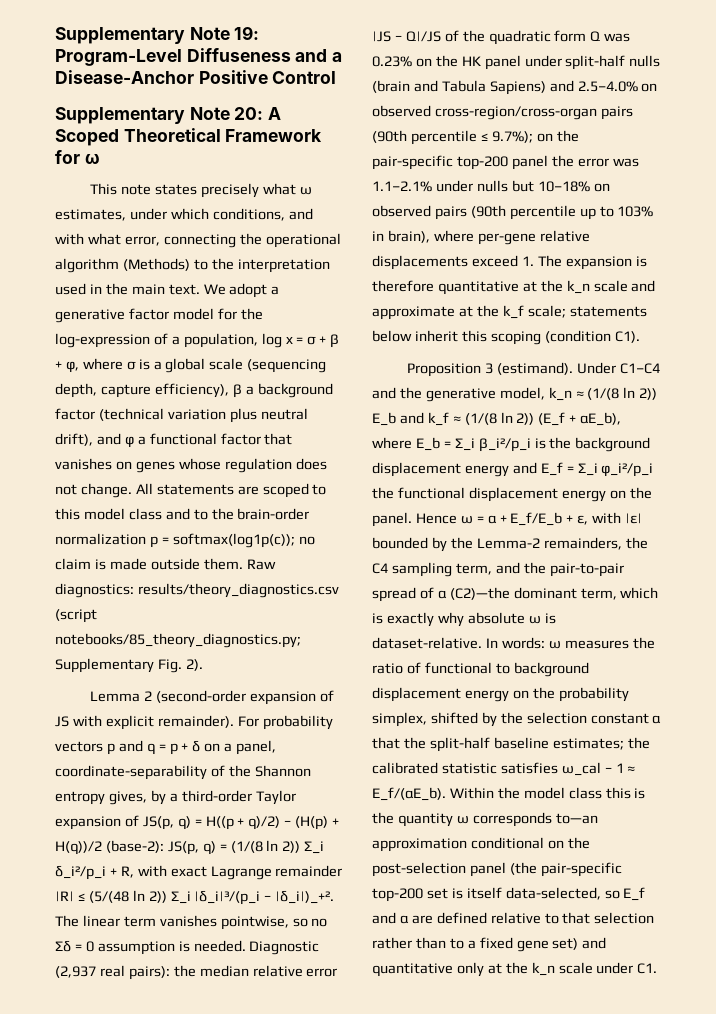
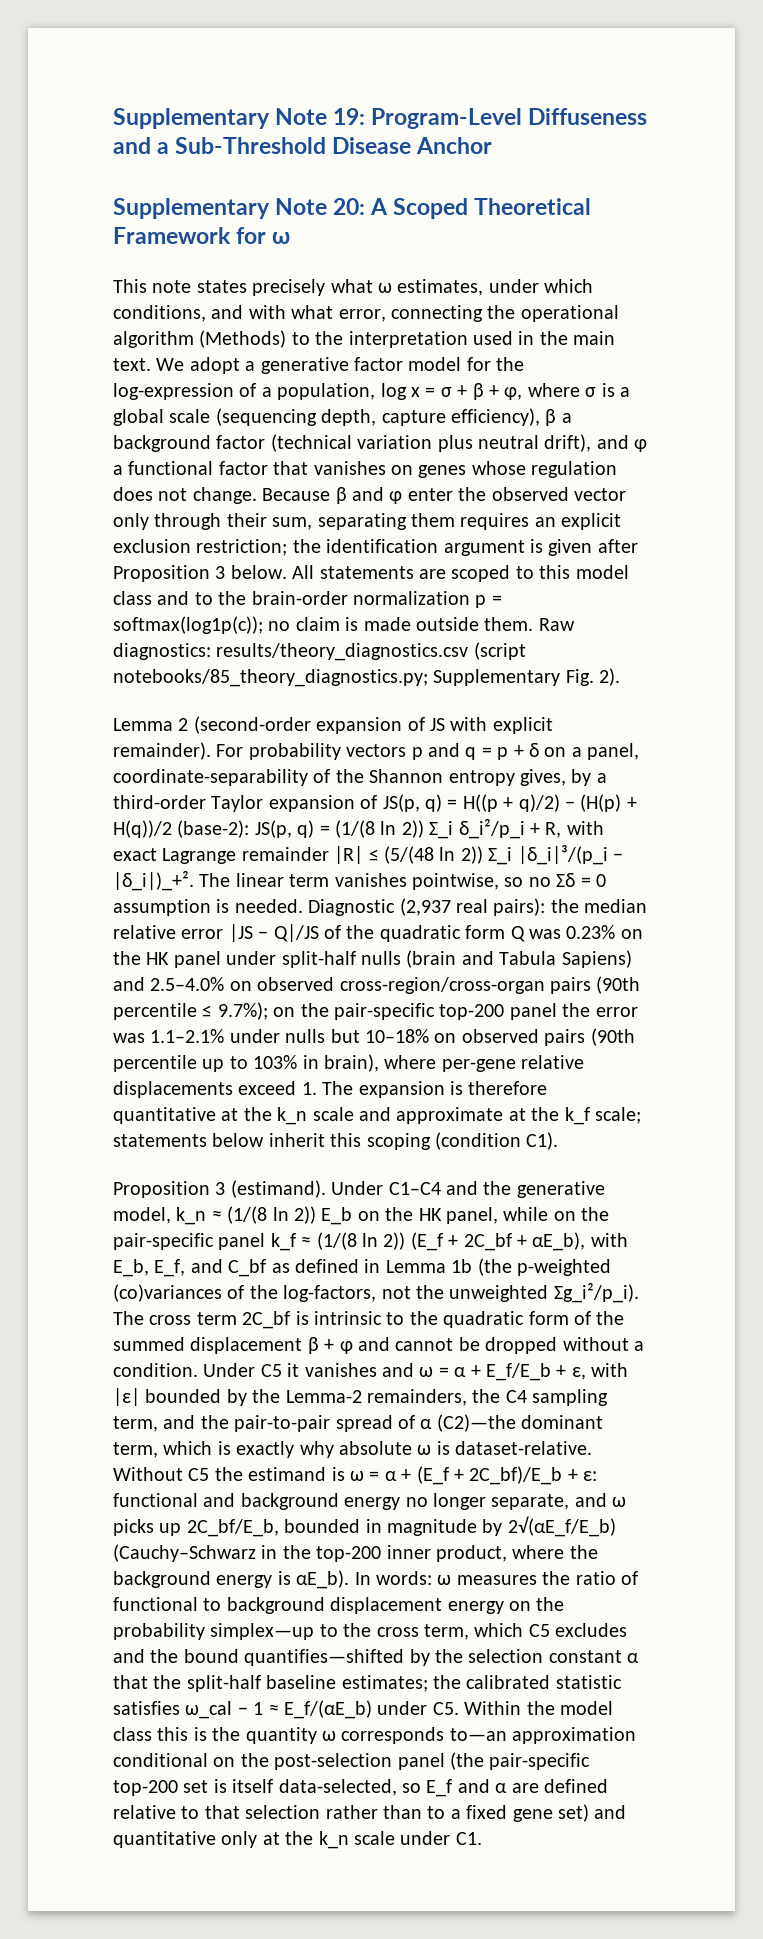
[55,70,337,84] Disease-Anchor Positive Control -> [175,137,493,154] Sub-Threshold Disease Anchor
(132, 490) none -> [262,487,626,504] [113,513,622,530] [113,539,638,556] [113,565,287,582] Because β and φ enter the observed vector only through their sum, separating them requires an explicit exclusion restriction; the identification argument is given after Proposition 3 below.
[399,412,424,424] and -> [357,1207,610,1224] [113,1233,266,1250] on the HK panel, while on the pair-specific panel
[580,412,622,426] [372,437,651,452] [372,462,654,477] [372,487,652,502] [372,512,457,527] αE_b), where E_b = Σ_i β_i²/p_i is the background displacement energy and E_f = Σ_i φ_i²/p_i the functional displacement energy on the panel. Hence -> [463,1232,628,1251] [113,1258,611,1277] [113,1282,639,1303] [113,1311,625,1329] [113,1337,644,1354] [113,1363,414,1377] 2C_bf + αE_b), with E_b, E_f, and C_bf as defined in Lemma 1b (the p-weighted (co)variances of the log-factors, not the unweighted Σg_i²/p_i). The cross term 2C_bf is intrinsic to the quadratic form of the summed displacement β + φ and cannot be dropped without a condition. Under C5 it vanishes and
(482, 643) none -> [113,1466,598,1485] [113,1493,627,1510] [113,1516,616,1537] [113,1544,598,1562] [113,1570,350,1589] Without C5 the estimand is ω = α + (E_f + 2C_bf)/E_b + ε: functional and background energy no longer separate, and ω picks up 2C_bf/E_b, bounded in magnitude by 2√(αE_f/E_b) (Cauchy–Schwarz in the top-200 inner product, where the background energy is αE_b).
[372,712,478,727] simplex, shifted -> [210,1623,628,1640] [113,1649,405,1666] simplex—up to the cross term, which C5 excludes and the bound quantifies—shifted
[372,787,446,801] E_f/(αE_b). -> [284,1700,459,1719] E_f/(αE_b) under C5.

